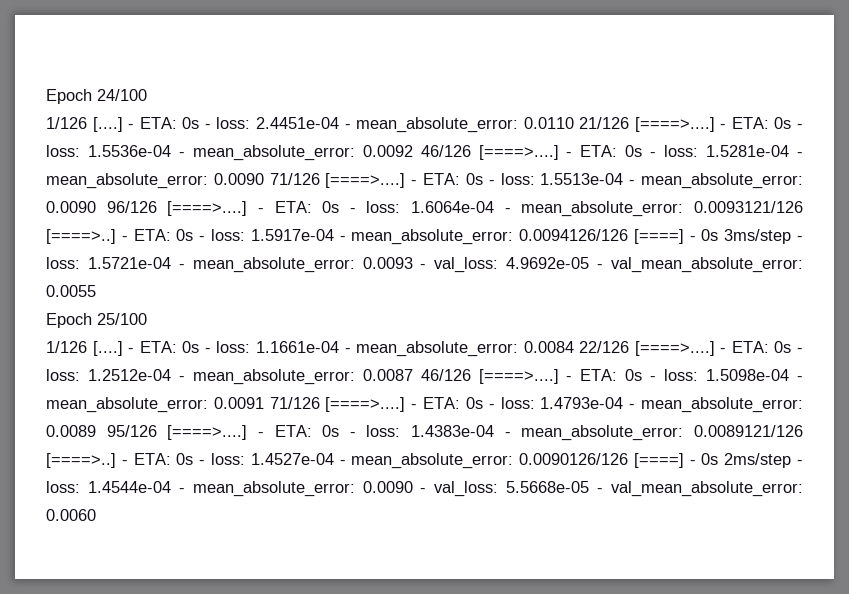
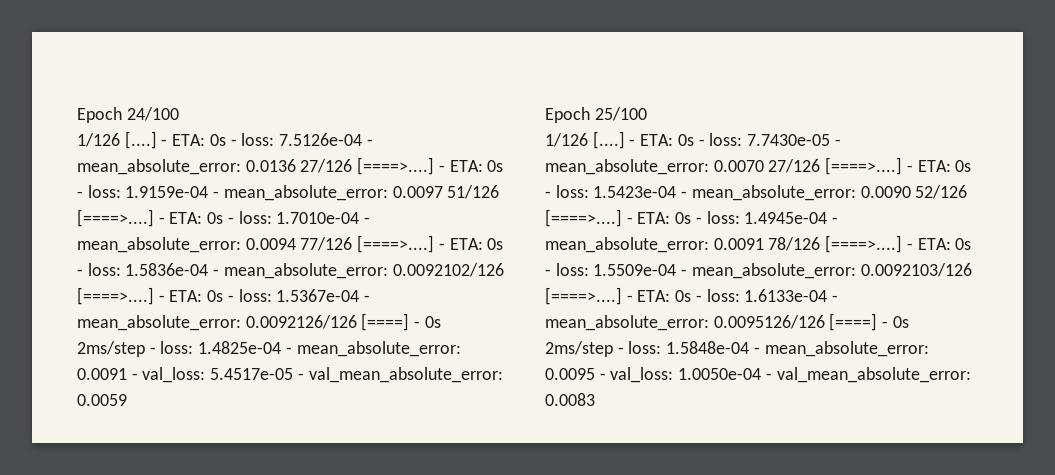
[255,117,803,133] [46,145,803,161] [46,173,803,189] [46,201,803,217] [46,229,804,245] [46,257,804,273] [46,285,96,297] 2.4451e-04 - mean_absolute_error: 0.0110 21/126 [====>....] - ETA: 0s - loss: 1.5536e-04 - mean_absolute_error: 0.0092 46/126 [====>....] - ETA: 0s - loss: 1.5281e-04 - mean_absolute_error: 0.0090 71/126 [====>....] - ETA: 0s - loss: 1.5513e-04 - mean_absolute_error: 0.0090 96/126 [====>....] - ETA: 0s - loss: 1.6064e-04 - mean_absolute_error: 0.0093121/126 [====>..] - ETA: 0s - loss: 1.5917e-04 - mean_absolute_error: 0.0094126/126 [====] - 0s 3ms/step - loss: 1.5721e-04 - mean_absolute_error: 0.0093 - val_loss: 4.9692e-05 - val_mean_absolute_error: 0.0055 -> [279,133,373,146] [77,157,504,175] [77,185,500,201] [77,209,371,227] [77,235,504,253] [77,263,504,279] [77,287,371,305] [77,313,441,331] [77,341,461,357] [77,367,503,383] [77,394,127,406] 7.5126e-04 - mean_absolute_error: 0.0136 27/126 [====>....] - ETA: 0s - loss: 1.9159e-04 - mean_absolute_error: 0.0097 51/126 [====>....] - ETA: 0s - loss: 1.7010e-04 - mean_absolute_error: 0.0094 77/126 [====>....] - ETA: 0s - loss: 1.5836e-04 - mean_absolute_error: 0.0092102/126 [====>....] - ETA: 0s - loss: 1.5367e-04 - mean_absolute_error: 0.0092126/126 [====] - 0s 2ms/step - loss: 1.4825e-04 - mean_absolute_error: 0.0091 - val_loss: 5.4517e-05 - val_mean_absolute_error: 0.0059
[255,341,803,357] [46,369,803,385] [46,397,803,413] [46,425,803,441] [46,453,804,469] [46,481,804,497] [46,509,96,521] 1.1661e-04 - mean_absolute_error: 0.0084 22/126 [====>....] - ETA: 0s - loss: 1.2512e-04 - mean_absolute_error: 0.0087 46/126 [====>....] - ETA: 0s - loss: 1.5098e-04 - mean_absolute_error: 0.0091 71/126 [====>....] - ETA: 0s - loss: 1.4793e-04 - mean_absolute_error: 0.0089 95/126 [====>....] - ETA: 0s - loss: 1.4383e-04 - mean_absolute_error: 0.0089121/126 [====>..] - ETA: 0s - loss: 1.4527e-04 - mean_absolute_error: 0.0090126/126 [====] - 0s 2ms/step - loss: 1.4544e-04 - mean_absolute_error: 0.0090 - val_loss: 5.5668e-05 - val_mean_absolute_error: 0.0060 -> [747,134,841,146] [545,157,972,175] [545,185,968,201] [545,209,839,227] [545,235,972,253] [545,263,972,279] [545,287,839,305] [545,313,909,331] [545,341,929,357] [545,367,971,383] [545,393,595,406] 7.7430e-05 - mean_absolute_error: 0.0070 27/126 [====>....] - ETA: 0s - loss: 1.5423e-04 - mean_absolute_error: 0.0090 52/126 [====>....] - ETA: 0s - loss: 1.4945e-04 - mean_absolute_error: 0.0091 78/126 [====>....] - ETA: 0s - loss: 1.5509e-04 - mean_absolute_error: 0.0092103/126 [====>....] - ETA: 0s - loss: 1.6133e-04 - mean_absolute_error: 0.0095126/126 [====] - 0s 2ms/step - loss: 1.5848e-04 - mean_absolute_error: 0.0095 - val_loss: 1.0050e-04 - val_mean_absolute_error: 0.0083

